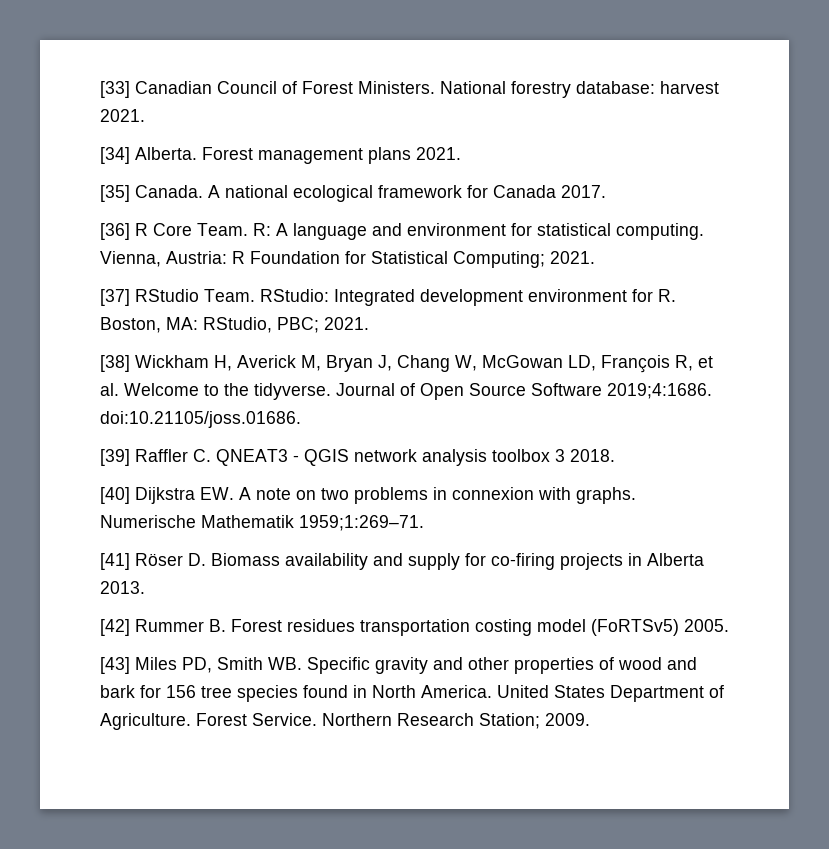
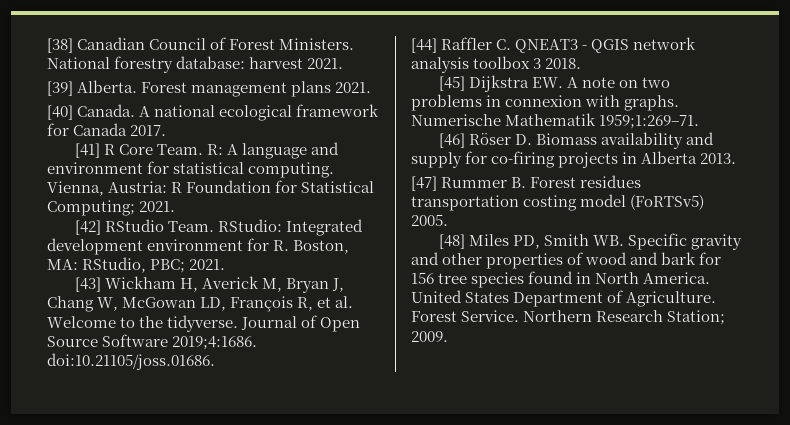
[100,81,130,98] [33] -> [47,38,73,53] [38]
[100,147,130,164] [34] -> [47,81,73,96] [39]
[100,185,130,202] [35] -> [47,105,73,120] [40]
[100,223,130,240] [36] -> [74,143,100,158] [41]
[100,289,130,306] [37] -> [74,220,101,235] [42]
[100,355,130,372] [38] -> [74,277,101,292] [43]
[100,449,130,466] [39] -> [411,38,437,53] [44]
[100,487,130,504] [40] -> [438,76,465,91] [45]
[100,553,130,570] [41] -> [438,133,465,148] [46]
[100,619,130,636] [42] -> [411,176,437,191] [47]
[100,657,130,674] [43] -> [438,234,465,249] [48]

